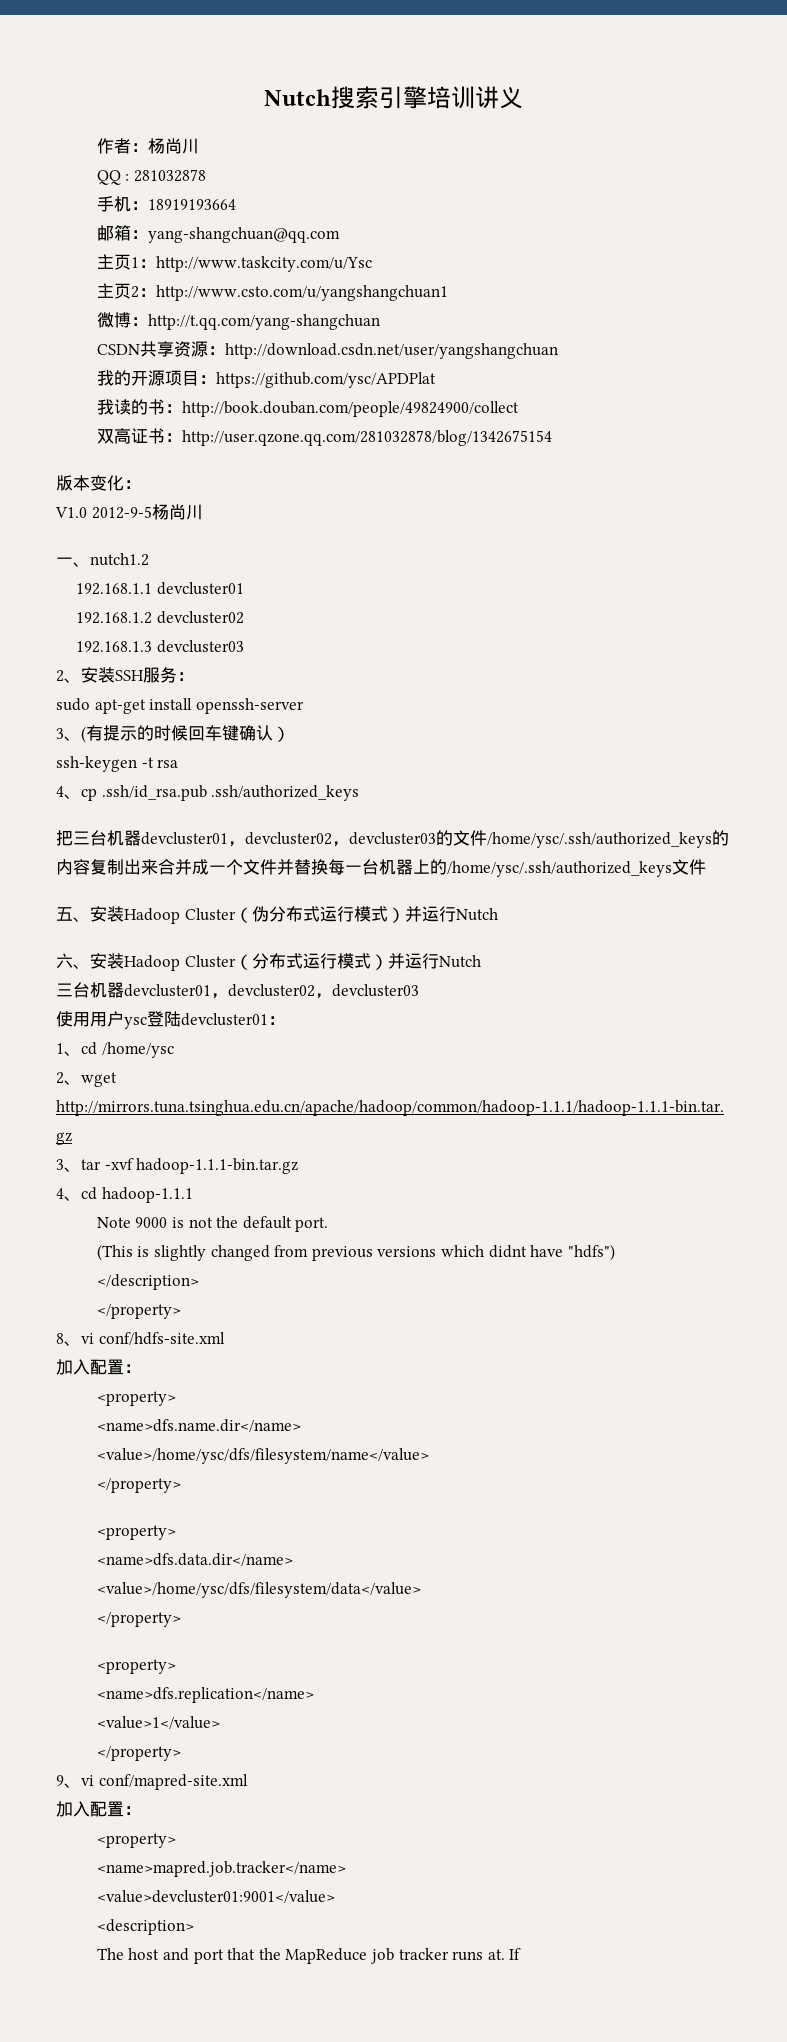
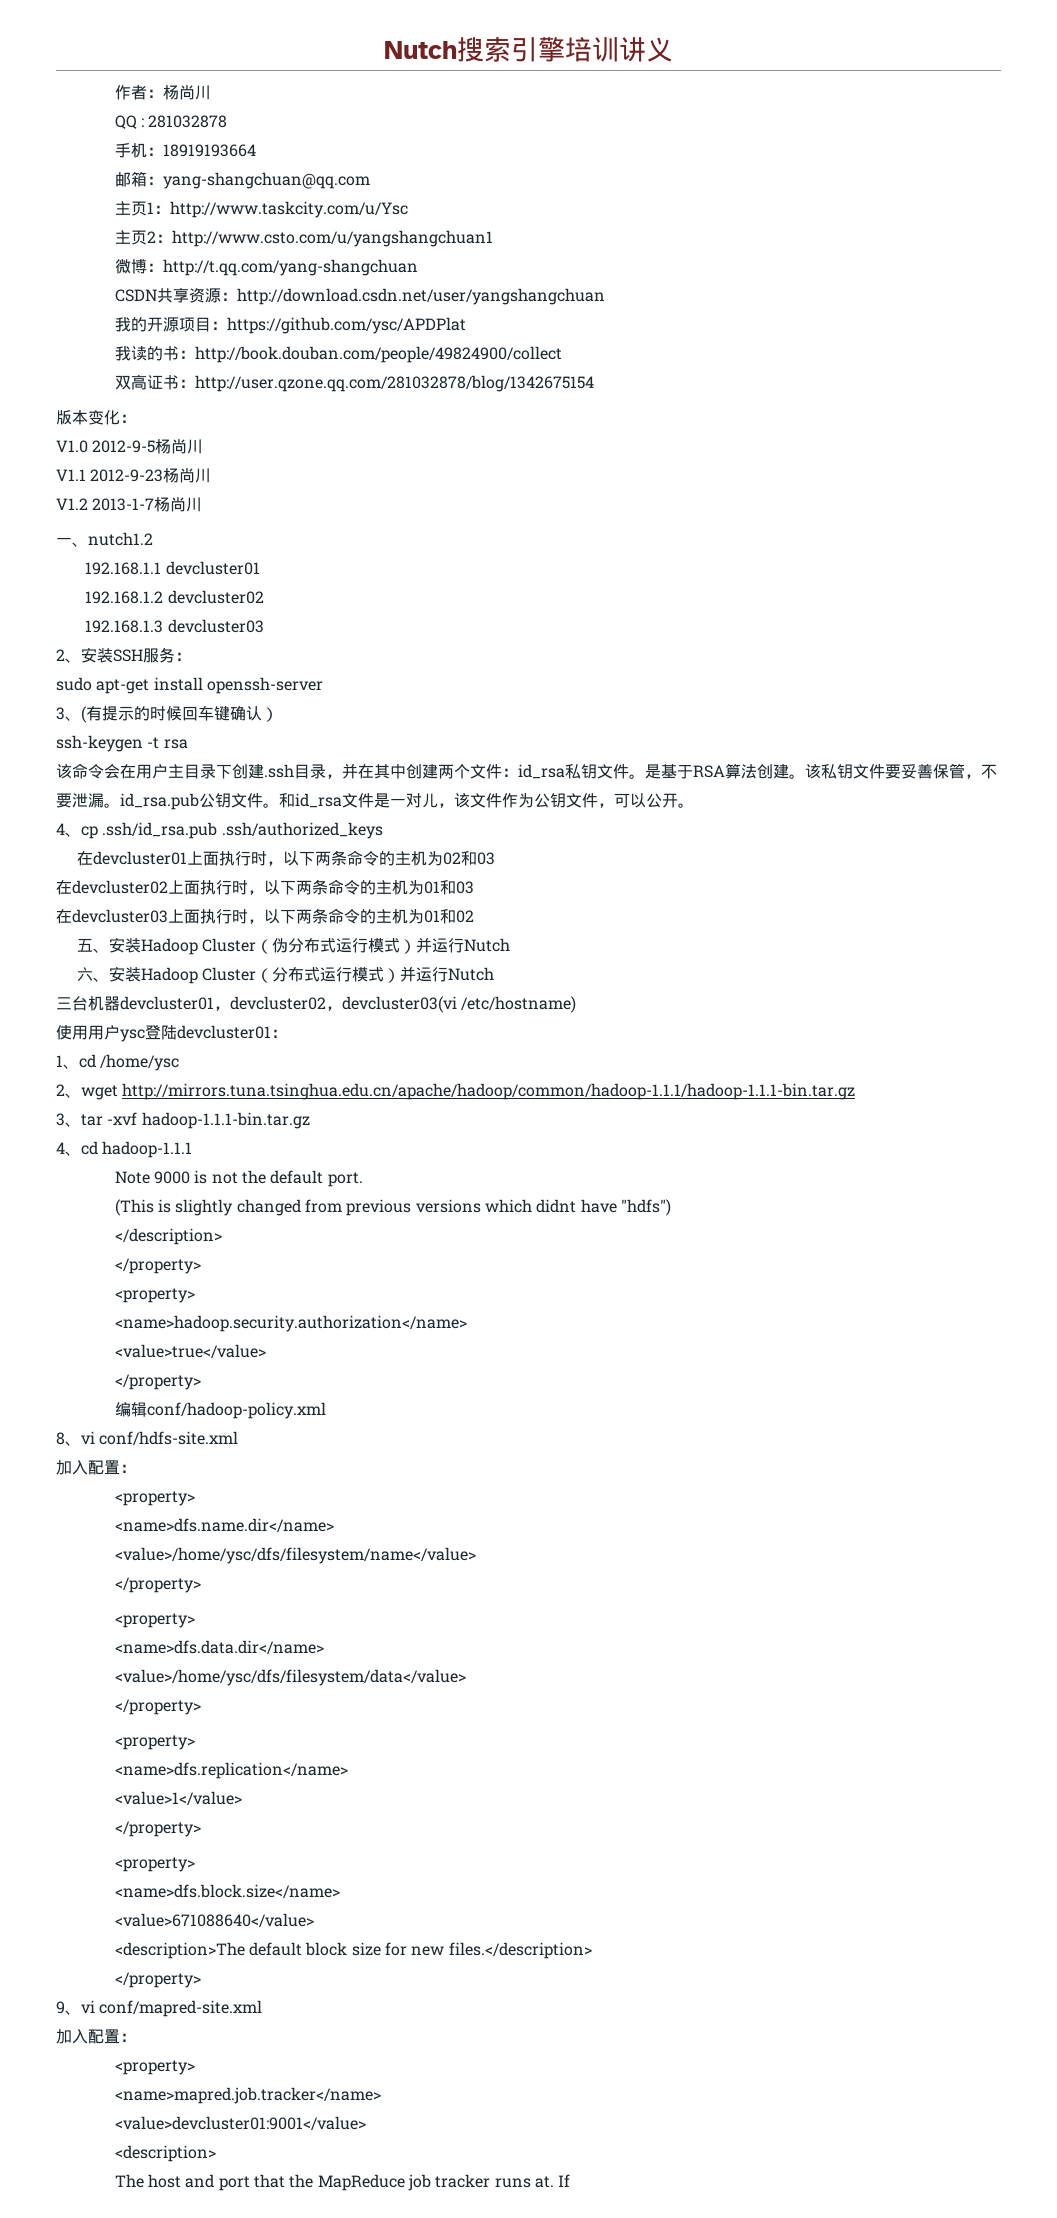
(203, 512) none -> [56,468,212,483] [56,497,203,512] // V1.1 2012-9-23杨尚川 // V1.2 2013-1-7杨尚川
(179, 763) none -> [56,763,997,779] [56,793,694,810] // 该命令会在用户主目录下创建.ssh目录，并在其中创建两个文件：id_rsa私钥文件。是基于RSA算法创建。该私钥文件要妥善保管，不要泄漏。id_rsa.pub公钥文件。和id_rsa文件是一对儿，该文件作为公钥文件，可以公开。
[56,830,729,848] [56,859,706,877] 把三台机器devcluster01，devcluster02，devcluster03的文件/home/ysc/.ssh/authorized_keys的内容复制出来合并成一个文件并替换每一台机器上的/home/ysc/.ssh/authorized_keys文件 -> [77,850,496,866] [56,879,474,895] [56,908,474,924] 在devcluster01上面执行时，以下两条命令的主机为02和03 // 在devcluster02上面执行时，以下两条命令的主机为01和03 // 在devcluster03上面执行时，以下两条命令的主机为01和02
[332,984,419,997] devcluster03 -> [342,996,577,1013] devcluster03(vi /etc/hostname)
(181, 1311) none -> [114,1288,195,1303] [114,1315,467,1332] [114,1344,266,1358] [114,1374,201,1390] [114,1402,326,1419] // <property> // <name>hadoop.security.authorization</name> // <value>true</value> // </property> // 编辑conf/hadoop-policy.xml
(181, 1753) none -> [114,1857,195,1872] [114,1884,340,1898] [114,1913,314,1927] [114,1942,592,1959] [114,1972,201,1988] // <property> // <name>dfs.block.size</name> // <value>671088640</value> // <description>The default block size for new files.</description> // </property>

